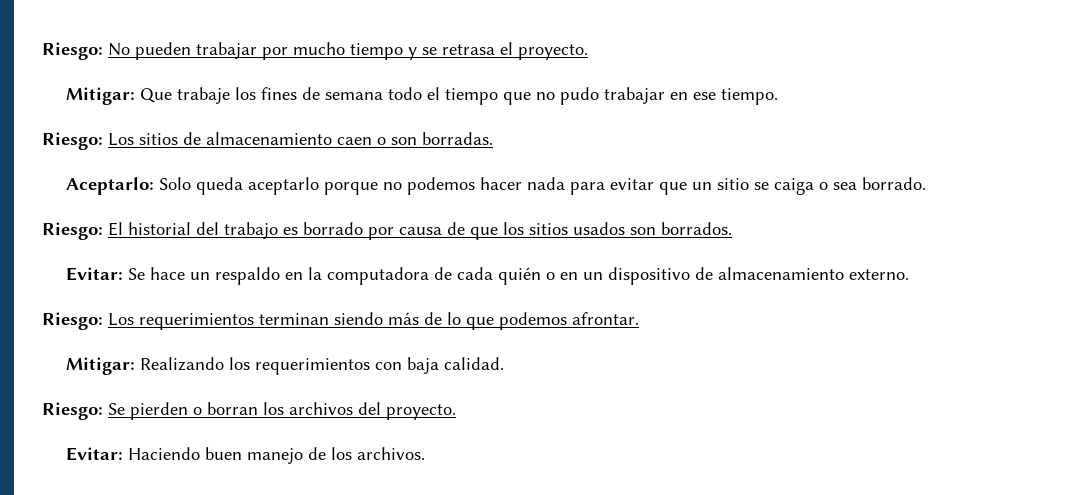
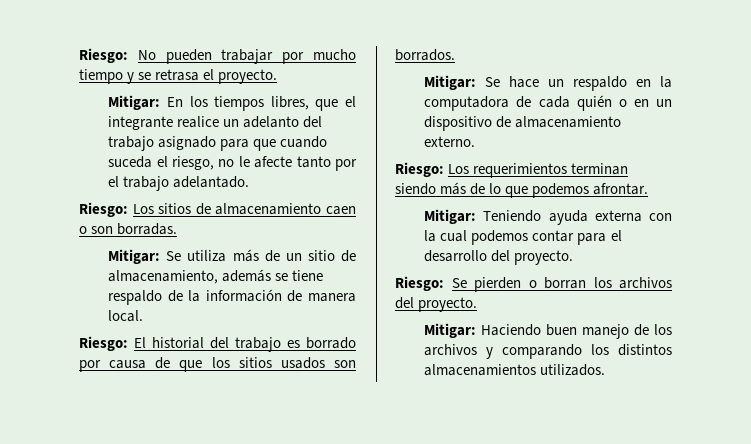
[140,87,779,105] Que trabaje los fines de semana todo el tiempo que no pudo trabajar en ese tiempo. -> [166,96,356,111] [108,116,323,130] [108,136,328,151] [108,156,357,171] [108,176,250,191] En los tiempos libres, que el integrante realice un adelanto del trabajo asignado para que cuando suceda el riesgo, no le afecte tanto por el trabajo adelantado.
[66,177,927,195] Aceptarlo: Solo queda aceptarlo porque no podemos hacer nada para evitar que un sitio se caiga o sea borrado. -> [108,249,356,264] [108,269,324,284] [108,289,356,305] [108,310,144,322] Mitigar: Se utiliza más de un sitio de almacenamiento, además se tiene respaldo de la información de manera local.
[66,267,124,281] Evitar: -> [424,75,477,90] Mitigar:
[140,357,505,375] Realizando los requerimientos con baja calidad. -> [483,210,672,225] [424,230,622,245] [424,250,574,265] Teniendo ayuda externa con la cual podemos contar para el desarrollo del proyecto.
[66,447,124,461] Evitar: -> [424,323,477,338] Mitigar:
[357,447,426,460] archivos. -> [424,344,672,359] [424,364,606,376] archivos y comparando los distintos almacenamientos utilizados.

